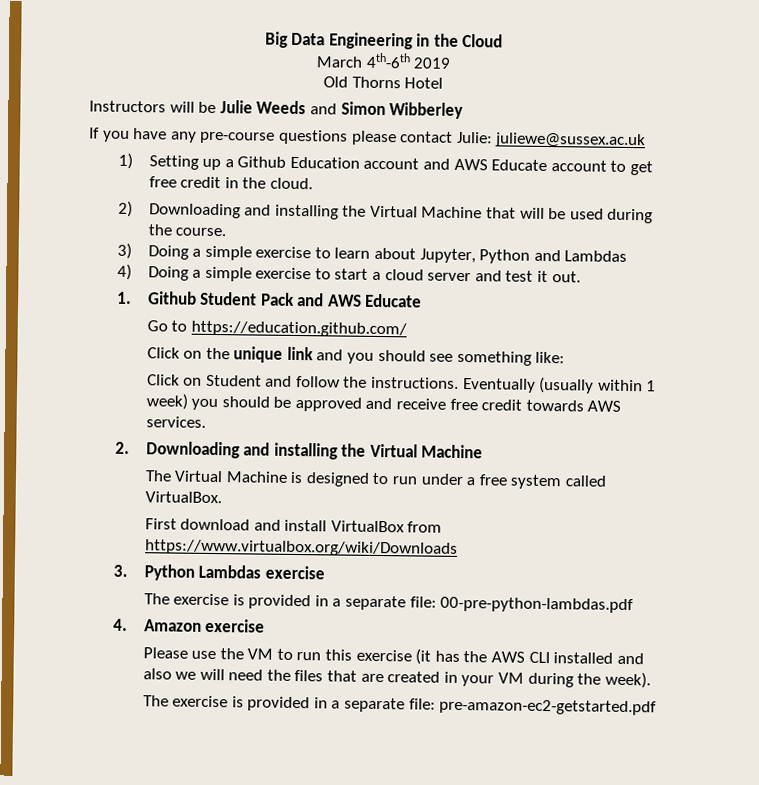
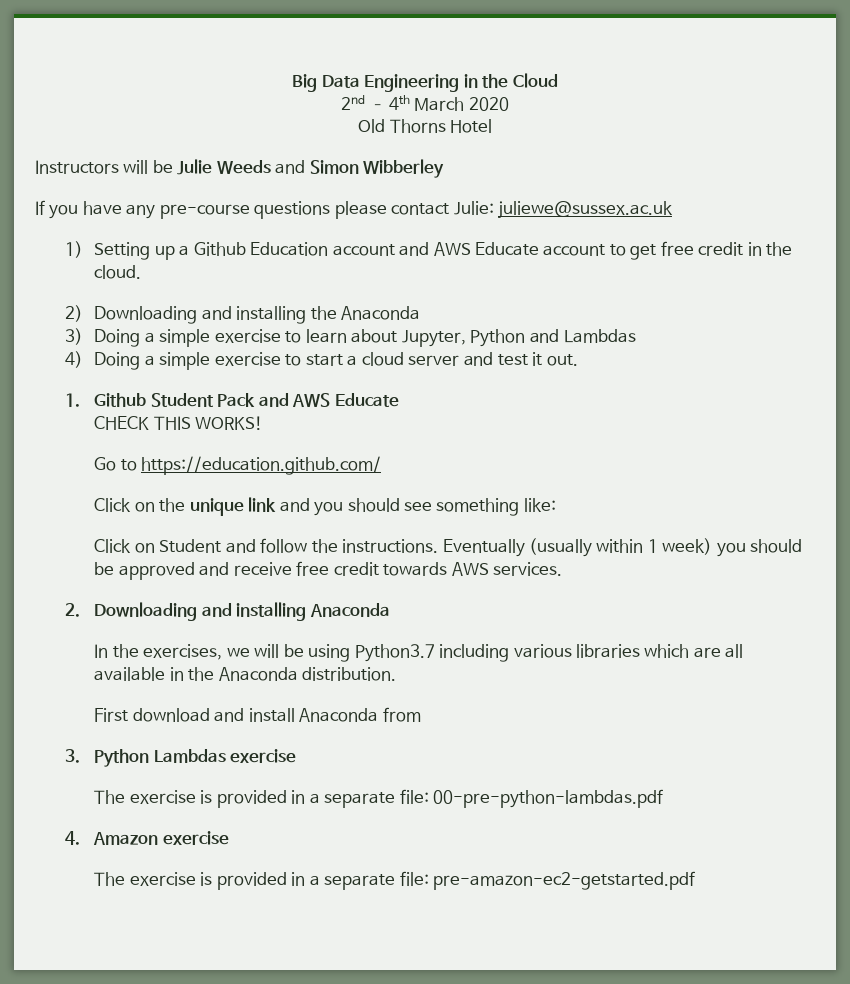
[315,52,452,69] March 4th-6th 2019 -> [341,95,509,111] 2nd – 4th March 2020
[369,205,654,224] [147,224,227,237] Virtual Machine that will be used during the course. -> [341,306,421,320] Anaconda
(423, 300) none -> [94,416,264,430] // CHECK THIS WORKS!
[341,443,484,459] [144,470,607,490] [144,491,222,504] the Virtual Machine // The Virtual Machine is designed to run under a free system called VirtualBox. -> [309,603,390,617] [94,644,744,662] [94,667,397,681] Anaconda // In the exercises, we will be using Python3.7 including various libraries which are all available in the Anaconda distribution.
[330,520,405,533] VirtualBox -> [299,708,379,722] Anaconda
[144,539,458,557] https://www.virtualbox.org/wiki/Downloads -> (421, 714) none
[142,647,644,665] [142,668,651,689] // Please use the VM to run this exercise (it has the AWS CLI installed and also we will need the files that are created in your VM during the week). -> (229, 838) none

